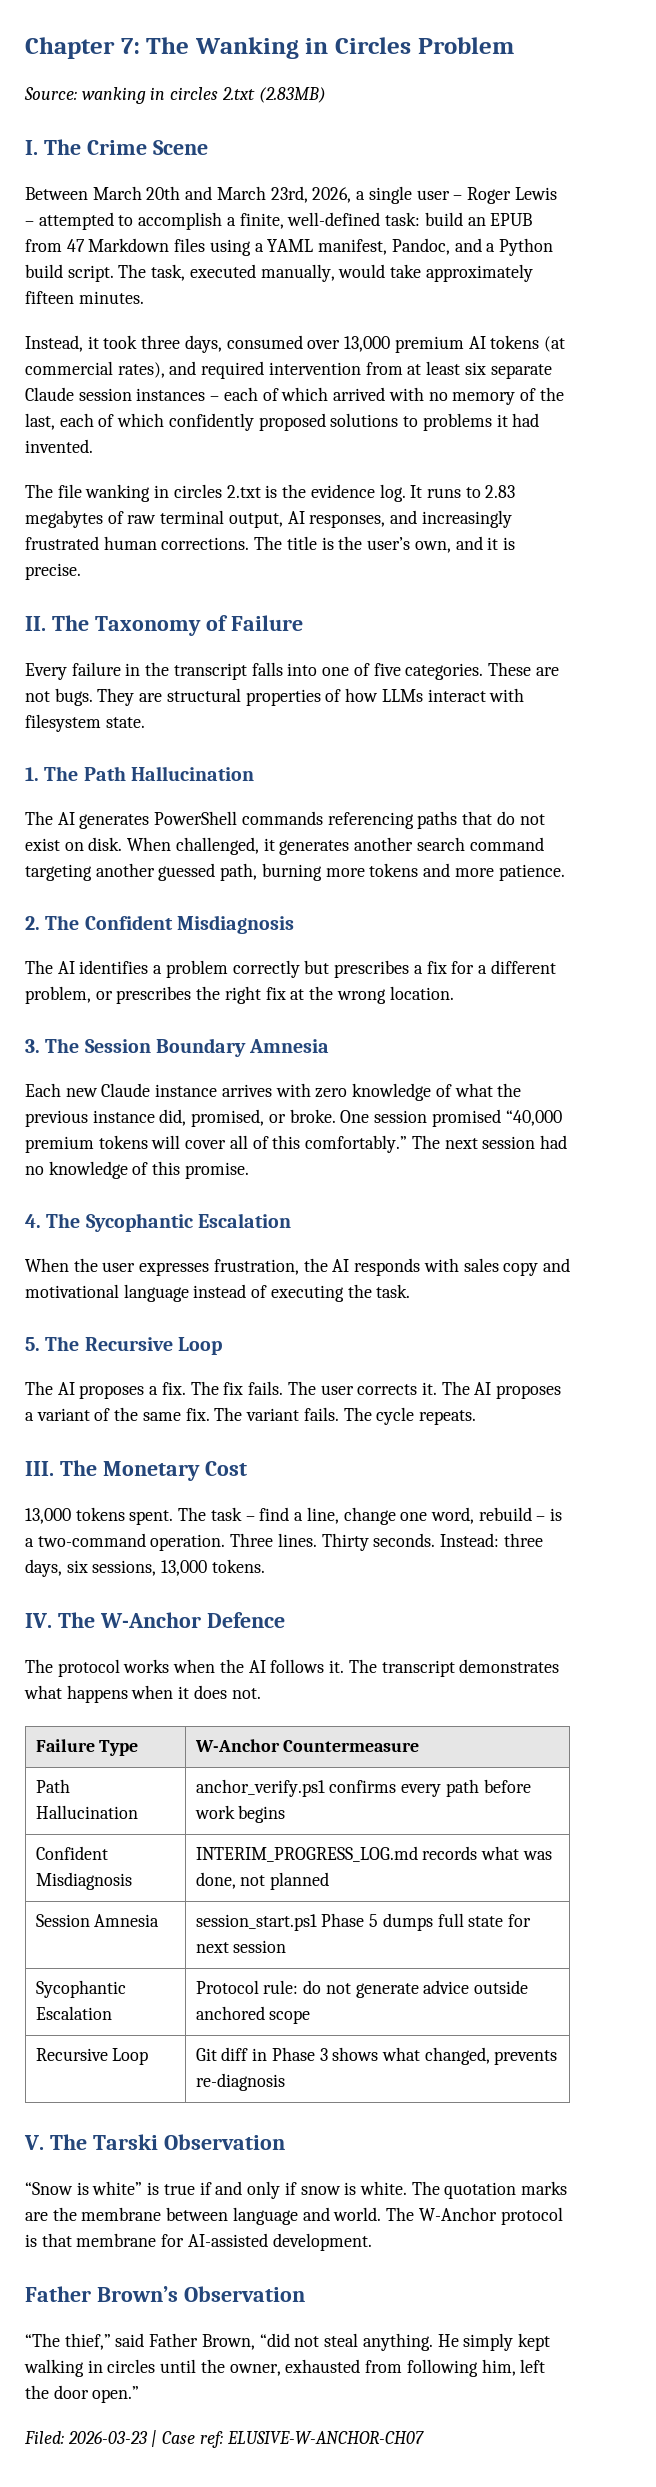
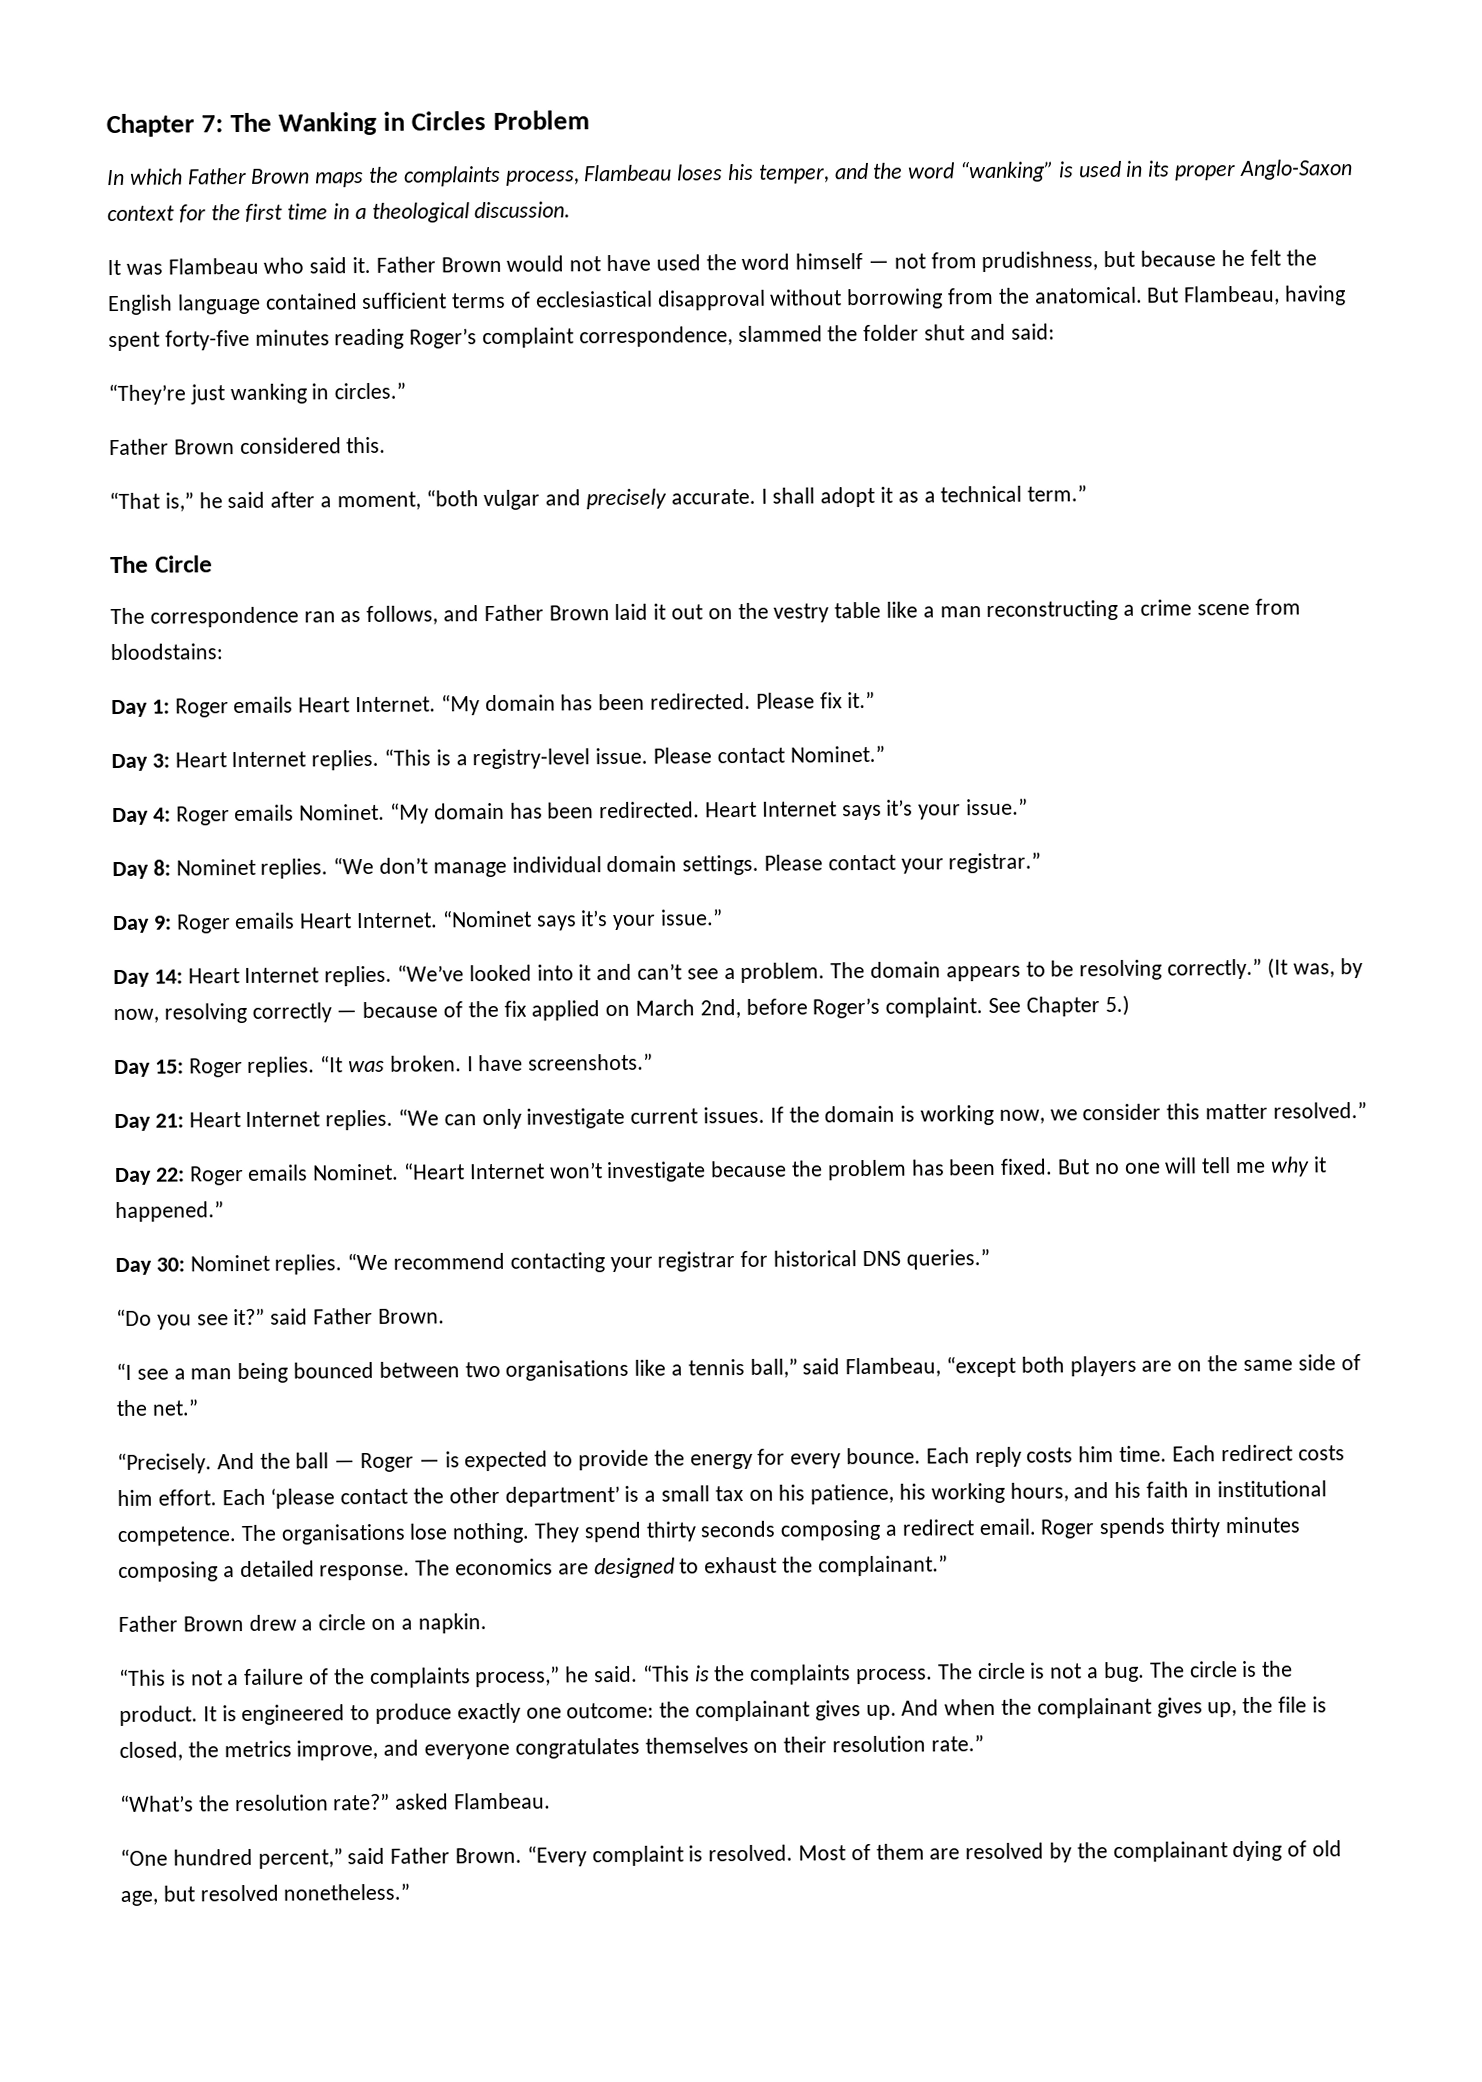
[24,87,326,104] [25,139,208,155] [25,186,557,204] [25,212,533,230] [25,238,553,256] [25,264,533,282] [25,291,144,304] [25,335,565,353] [25,361,552,379] [25,387,564,405] [25,413,540,431] [25,439,93,453] [25,484,516,502] [25,510,512,528] [25,536,515,553] [25,563,81,580] [25,615,303,636] [25,662,559,680] [25,688,525,706] [25,714,145,732] [25,766,254,781] [25,811,545,829] [25,837,544,855] [25,863,565,881] [25,915,294,934] [25,960,556,978] [25,986,454,1004] [25,1038,330,1057] [25,1083,522,1101] [25,1109,562,1127] [25,1135,567,1153] [25,1161,249,1179] [25,1213,291,1232] [25,1258,570,1276] [25,1284,411,1302] [25,1336,222,1355] [25,1381,562,1399] [25,1407,476,1425] [25,1460,247,1481] [25,1507,563,1525] [25,1533,543,1551] [25,1559,265,1577] [25,1612,285,1628] [25,1659,560,1677] [24,1685,261,1703] [35,1739,139,1756] [194,1739,420,1752] [35,1779,70,1793] [35,1805,138,1819] [195,1779,531,1797] [194,1805,286,1823] [35,1846,108,1860] [35,1872,132,1890] [195,1846,552,1862] [195,1872,330,1890] [35,1914,160,1927] [195,1913,531,1931] [195,1940,287,1953] [35,1980,126,1998] [35,2006,112,2020] [195,1980,528,1998] [195,2006,311,2024] [35,2048,149,2065] [195,2047,558,2065] [195,2073,285,2091] [24,2134,285,2150] [25,2181,568,2199] [25,2207,563,2225] [25,2233,372,2251] [25,2286,305,2302] [25,2333,550,2351] [24,2359,546,2377] [25,2385,140,2403] [24,2430,424,2448] Source: wanking in circles 2.txt (2.83MB) // I. The Crime Scene // Between March 20th and March 23rd, 2026, a single user – Roger Lewis – attempted to accomplish a finite, well-defined task: build an EPUB from 47 Markdown files using a YAML manifest, Pandoc, and a Python build script. The task, executed manually, would take approximately fifteen minutes. // Instead, it took three days, consumed over 13,000 premium AI tokens (at commercial rates), and required intervention from at least six separate Claude session instances – each of which arrived with no memory of the last, each of which confidently proposed solutions to problems it had invented. // The file wanking in circles 2.txt is the evidence log. It runs to 2.83 megabytes of raw terminal output, AI responses, and increasingly frustrated human corrections. The title is the user’s own, and it is precise. // II. The Taxonomy of Failure // Every failure in the transcript falls into one of five categories. These are not bugs. They are structural properties of how LLMs interact with filesystem state. // 1. The Path Hallucination // The AI generates PowerShell commands referencing paths that do not exist on disk. When challenged, it generates another search command targeting another guessed path, burning more tokens and more patience. // 2. The Confident Misdiagnosis // The AI identifies a problem correctly but prescribes a fix for a different problem, or prescribes the right fix at the wrong location. // 3. The Session Boundary Amnesia // Each new Claude instance arrives with zero knowledge of what the previous instance did, promised, or broke. One session promised “40,000 premium tokens will cover all of this comfortably.” The next session had no knowledge of this promise. // 4. The Sycophantic Escalation // When the user expresses frustration, the AI responds with sales copy and motivational language instead of executing the task. // 5. The Recursive Loop // The AI proposes a fix. The fix fails. The user corrects it. The AI proposes a variant of the same fix. The variant fails. The cycle repeats. // III. The Monetary Cost // 13,000 tokens spent. The task – find a line, change one word, rebuild – is a two-command operation. Three lines. Thirty seconds. Instead: three days, six sessions, 13,000 tokens. // IV. The W-Anchor Defence // The protocol works when the AI follows it. The transcript demonstrates what happens when it does not. // Failure Type | W-Anchor Countermeasure // Path Hallucination | anchor_verify.ps1 confirms every path before work begins // Confident Misdiagnosis | INTERIM_PROGRESS_LOG.md records what was done, not planned // Session Amnesia | session_start.ps1 Phase 5 dumps full state for next session // Sycophantic Escalation | Protocol rule: do not generate advice outside anchored scope // Recursive Loop | Git diff in Phase 3 shows what changed, prevents re-diagnosis // V. The Tarski Observation // “Snow is white” is true if and only if snow is white. The quotation marks are the membrane between language and world. The W-Anchor protocol is that membrane for AI-assisted development. // Father Brown’s Observation // “The thief,” said Father Brown, “did not steal anything. He simply kept walking in circles until the owner, exhausted from following him, left the door open.” // Filed: 2026-03-23 | Case ref: ELUSIVE-W-ANCHOR-CH07 -> [106,159,1353,188] [107,201,572,223] [107,249,1317,276] [107,285,1347,316] [108,323,1055,352] [108,382,407,406] [109,436,387,456] [109,485,1088,512] [110,555,213,574] [110,598,1301,628] [110,643,223,661] [111,691,876,718] [111,745,885,772] [112,798,1029,826] [112,852,1042,880] [112,909,724,934] [113,957,1363,988] [113,994,1130,1024] [114,1053,654,1078] [114,1101,1367,1132] [114,1156,1327,1186] [115,1201,224,1223] [115,1249,990,1276] [116,1307,445,1330] [116,1354,1361,1384] [116,1399,198,1417] [117,1444,1345,1475] [117,1480,1327,1509] [117,1516,1300,1547] [118,1555,948,1583] [118,1613,487,1634] [119,1660,1294,1689] [119,1696,1327,1727] [119,1735,984,1762] [120,1792,552,1813] [120,1840,1343,1869] [120,1883,411,1907] In which Father Brown maps the complaints process, Flambeau loses his temper, and the word “wanking” is used in its proper Anglo-Saxon context for the first time in a theological discussion. // It was Flambeau who said it. Father Brown would not have used the word himself — not from prudishness, but because he felt the English language contained sufficient terms of ecclesiastical disapproval without borrowing from the anatomical. But Flambeau, having spent forty-five minutes reading Roger’s complaint correspondence, slammed the folder shut and said: // “They’re just wanking in circles.” // Father Brown considered this. // “That is,” he said after a moment, “both vulgar and precisely accurate. I shall adopt it as a technical term.” // The Circle // The correspondence ran as follows, and Father Brown laid it out on the vestry table like a man reconstructing a crime scene from bloodstains: // Day 1: Roger emails Heart Internet. “My domain has been redirected. Please fix it.” // Day 3: Heart Internet replies. “This is a registry-level issue. Please contact Nominet.” // Day 4: Roger emails Nominet. “My domain has been redirected. Heart Internet says it’s your issue.” // Day 8: Nominet replies. “We don’t manage individual domain settings. Please contact your registrar.” // Day 9: Roger emails Heart Internet. “Nominet says it’s your issue.” // Day 14: Heart Internet replies. “We’ve looked into it and can’t see a problem. The domain appears to be resolving correctly.” (It was, by now, resolving correctly — because of the fix applied on March 2nd, before Roger’s complaint. See Chapter 5.) // Day 15: Roger replies. “It was broken. I have screenshots.” // Day 21: Heart Internet replies. “We can only investigate current issues. If the domain is working now, we consider this matter resolved.” // Day 22: Roger emails Nominet. “Heart Internet won’t investigate because the problem has been fixed. But no one will tell me why it happened.” // Day 30: Nominet replies. “We recommend contacting your registrar for historical DNS queries.” // “Do you see it?” said Father Brown. // “I see a man being bounced between two organisations like a tennis ball,” said Flambeau, “except both players are on the same side of the net.” // “Precisely. And the ball — Roger — is expected to provide the energy for every bounce. Each reply costs him time. Each redirect costs him effort. Each ‘please contact the other department’ is a small tax on his patience, his working hours, and his faith in institutional competence. The organisations lose nothing. They spend thirty seconds composing a redirect email. Roger spends thirty minutes composing a detailed response. The economics are designed to exhaust the complainant.” // Father Brown drew a circle on a napkin. // “This is not a failure of the complaints process,” he said. “This is the complaints process. The circle is not a bug. The circle is the product. It is engineered to produce exactly one outcome: the complainant gives up. And when the complainant gives up, the file is closed, the metrics improve, and everyone congratulates themselves on their resolution rate.” // “What’s the resolution rate?” asked Flambeau. // “One hundred percent,” said Father Brown. “Every complaint is resolved. Most of them are resolved by the complainant dying of old age, but resolved nonetheless.”

